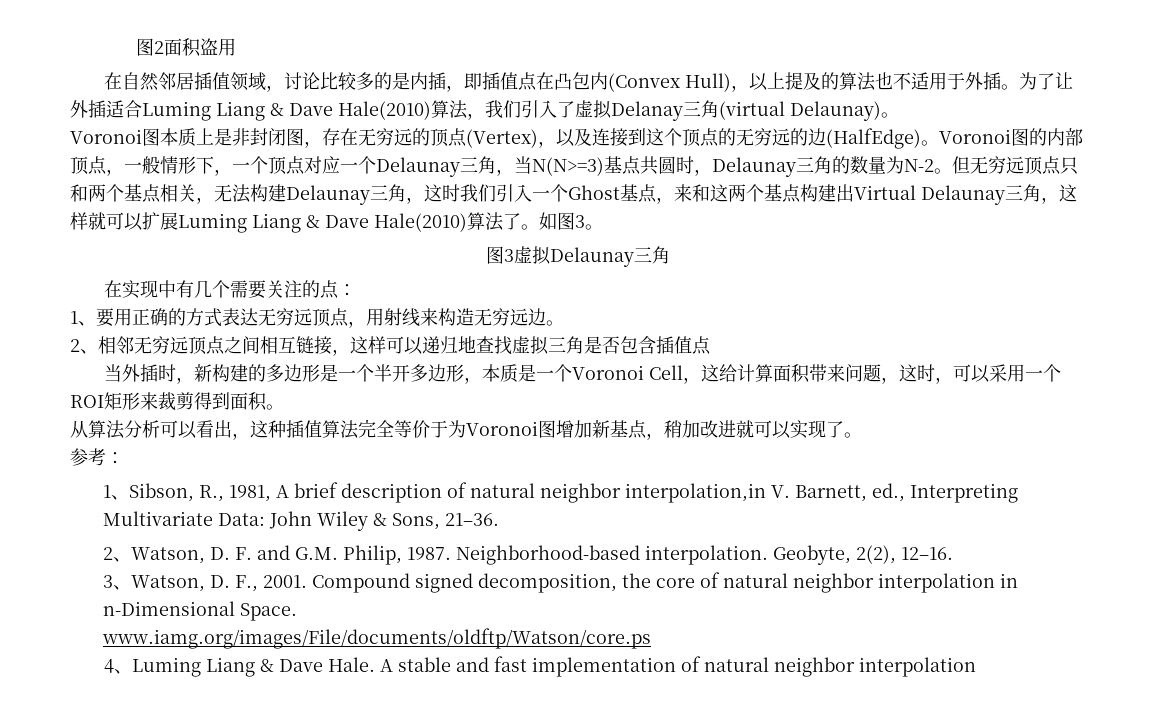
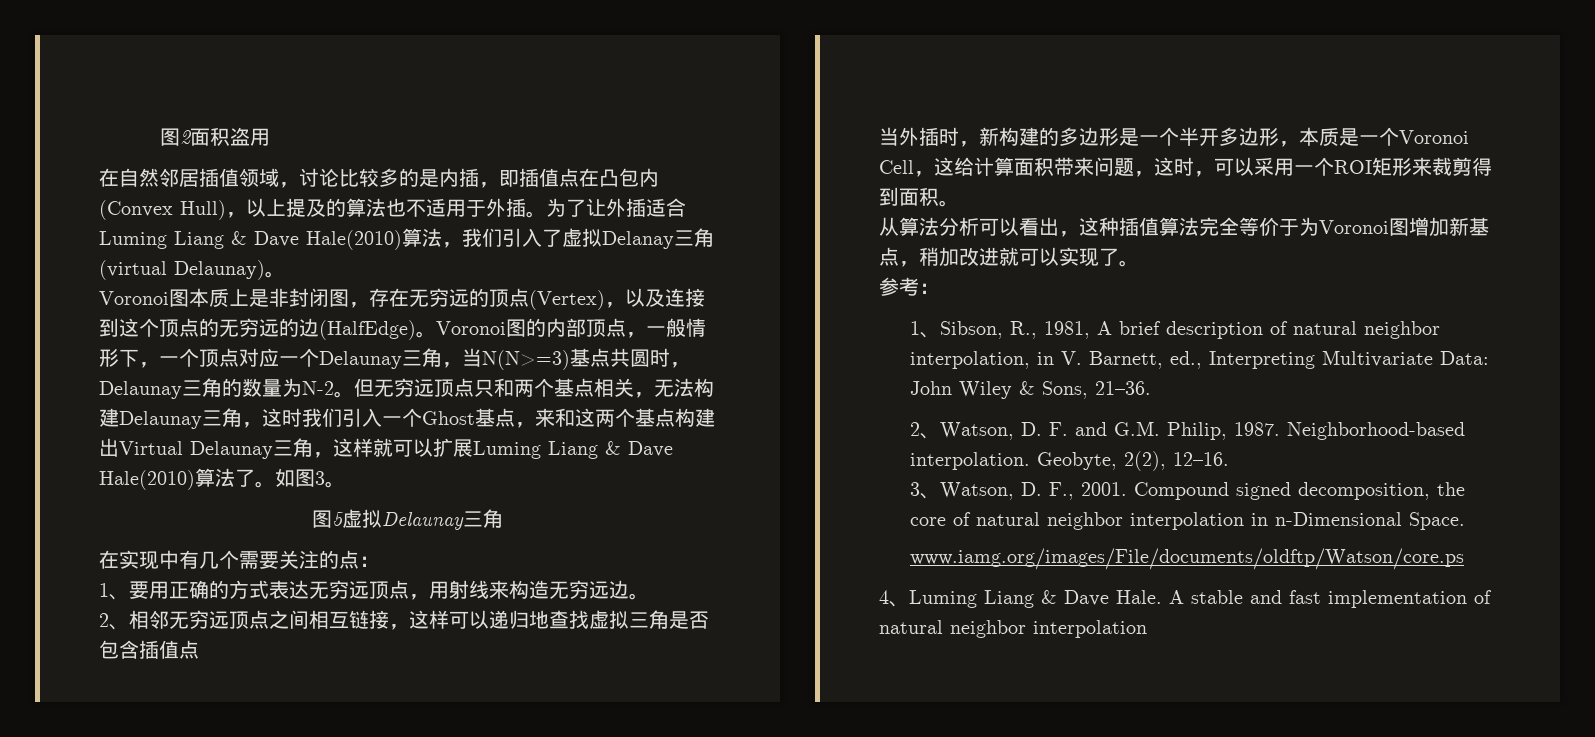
[503,249,514,262] 3 -> [332,512,344,526] 5
[624,483,766,503] interpolation,in -> [909,351,1054,369] interpolation, in

